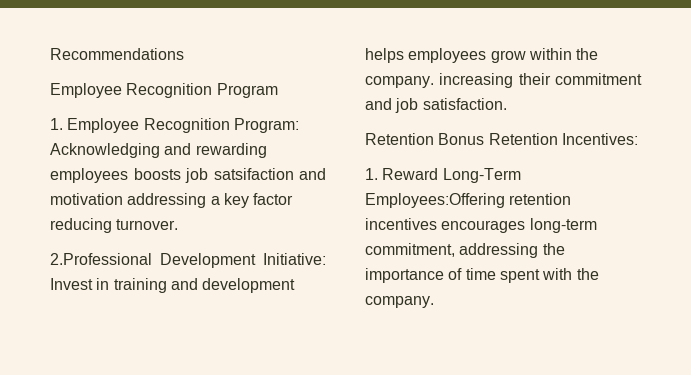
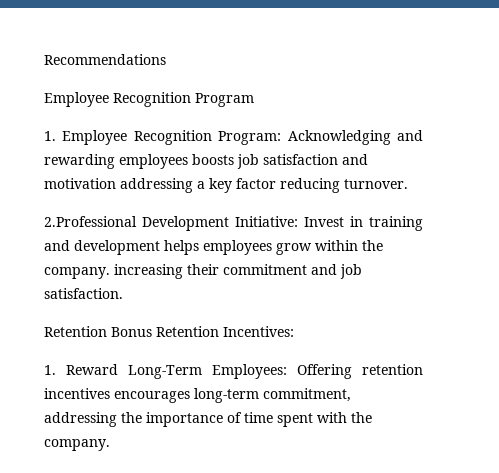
[213,168,294,180] satsifaction -> [263,154,338,165] satisfaction
[365,193,505,208] Employees:Offering -> [212,364,352,379] Employees: Offering

